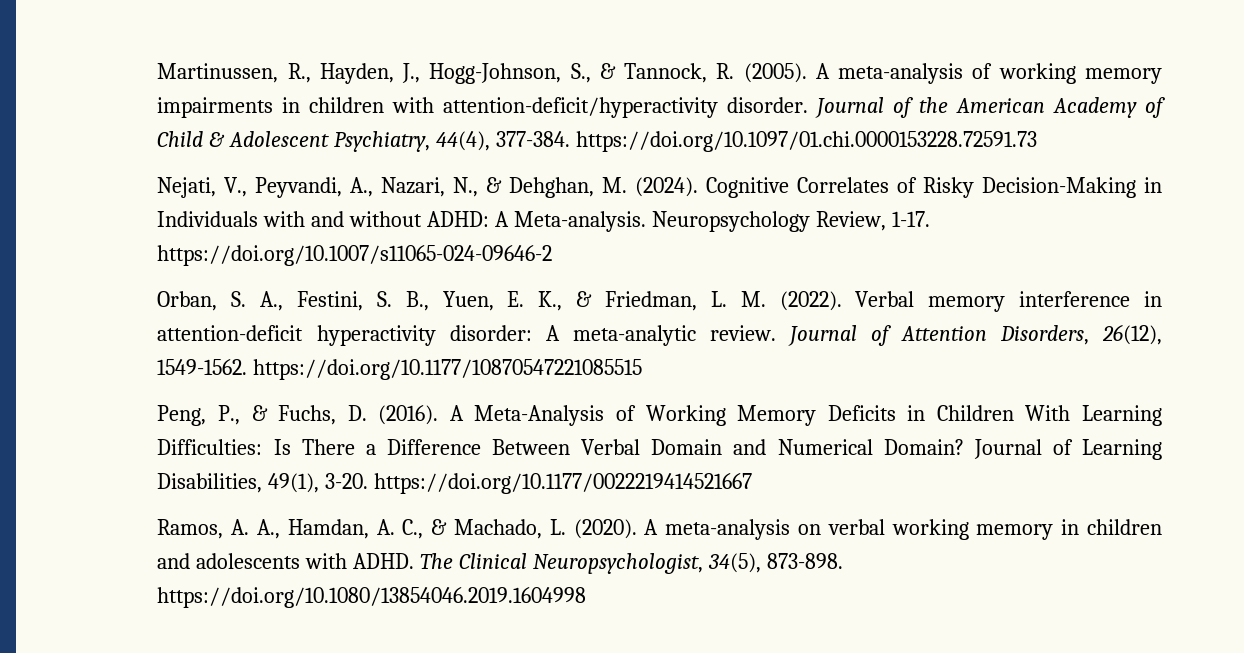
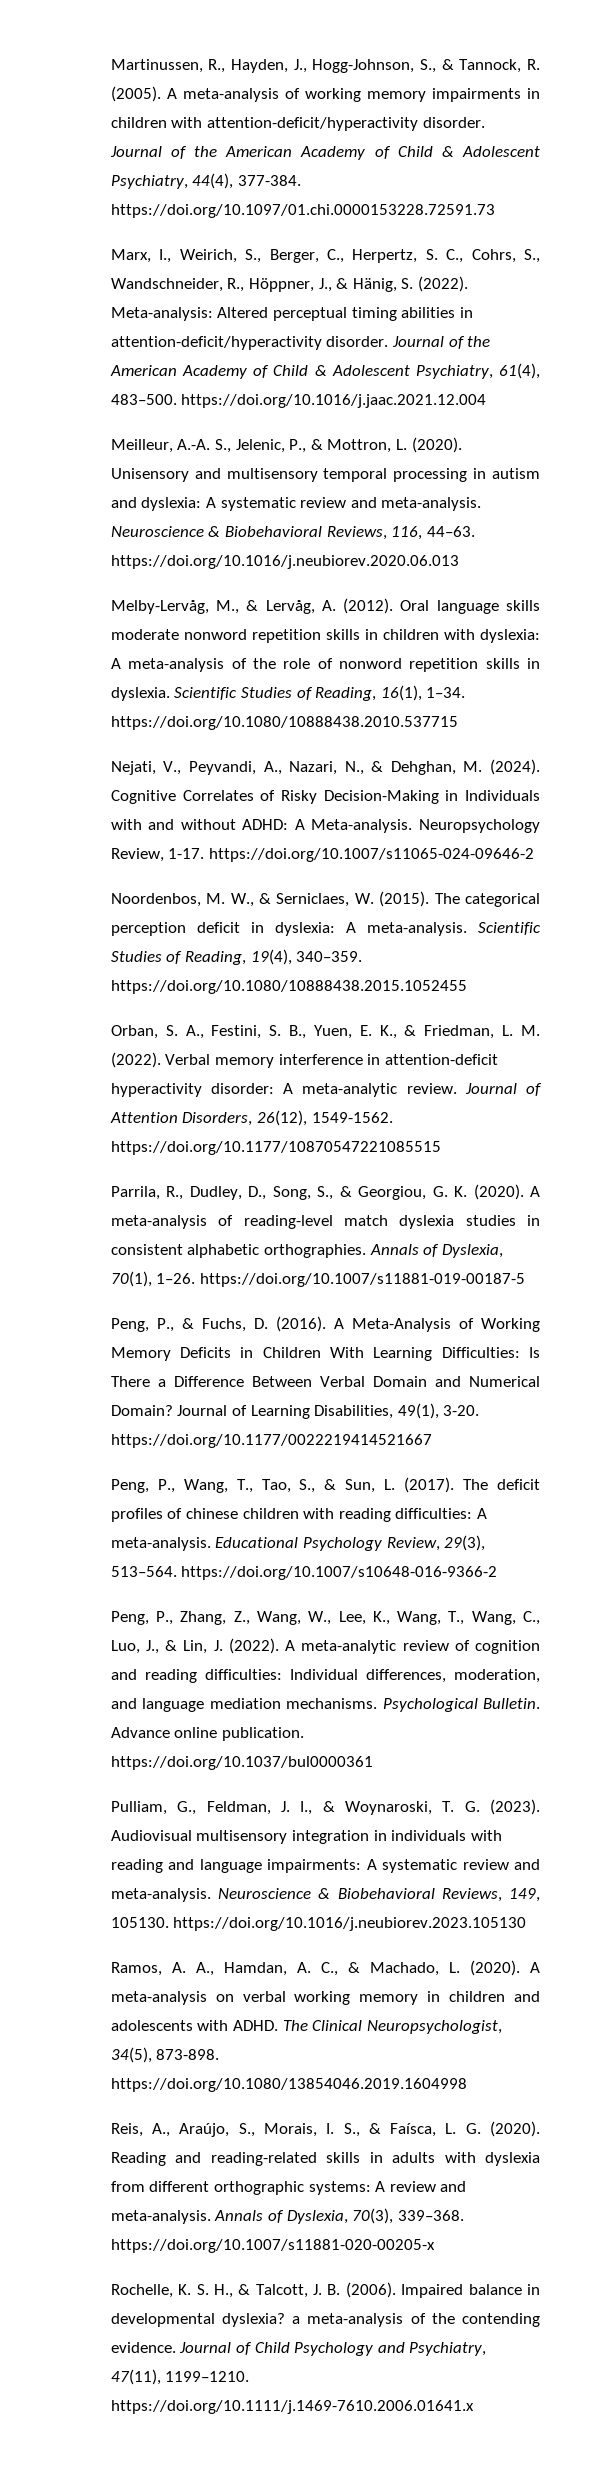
(1038, 141) none -> [110,249,540,263] [110,276,468,292] [110,307,473,321] [110,336,491,350] [109,363,540,379] [110,394,487,408] [110,437,462,453] [110,468,540,482] [110,497,482,511] [110,526,475,540] [110,555,459,569] [110,598,540,614] [110,629,540,643] [110,658,541,672] [110,685,466,701] [110,716,458,730] // Marx, I., Weirich, S., Berger, C., Herpertz, S. C., Cohrs, S., Wandschneider, R., Höppner, J., & Hänig, S. (2022). Meta-analysis: Altered perceptual timing abilities in attention-deficit/hyperactivity disorder. Journal of the American Academy of Child & Adolescent Psychiatry, 61(4), 483–500. https://doi.org/10.1016/j.jaac.2021.12.004 // Meilleur, A.-A. S., Jelenic, P., & Mottron, L. (2020). Unisensory and multisensory temporal processing in autism and dyslexia: A systematic review and meta-analysis. Neuroscience & Biobehavioral Reviews, 116, 44–63. https://doi.org/10.1016/j.neubiorev.2020.06.013 // Melby-Lervåg, M., & Lervåg, A. (2012). Oral language skills moderate nonword repetition skills in children with dyslexia: A meta-analysis of the role of nonword repetition skills in dyslexia. Scientific Studies of Reading, 16(1), 1–34. https://doi.org/10.1080/10888438.2010.537715
(553, 255) none -> [110,891,540,907] [110,922,541,936] [110,949,363,965] [110,980,467,994] // Noordenbos, M. W., & Serniclaes, W. (2015). The categorical perception deficit in dyslexia: A meta-analysis. Scientific Studies of Reading, 19(4), 340–359. https://doi.org/10.1080/10888438.2015.1052455
(643, 369) none -> [110,1184,540,1200] [110,1215,540,1229] [110,1244,503,1258] [110,1271,526,1287] // Parrila, R., Dudley, D., Song, S., & Georgiou, G. K. (2020). A meta-analysis of reading-level match dyslexia studies in consistent alphabetic orthographies. Annals of Dyslexia, 70(1), 1–26. https://doi.org/10.1007/s11881-019-00187-5
(753, 483) none -> [110,1477,540,1493] [110,1508,487,1522] [110,1535,486,1551] [110,1566,498,1580] [110,1611,540,1625] [110,1638,540,1654] [110,1669,540,1683] [110,1698,540,1712] [110,1727,305,1741] [110,1756,373,1770] [110,1799,540,1815] [110,1830,502,1844] [110,1859,540,1873] [110,1888,540,1902] [110,1917,527,1931] // Peng, P., Wang, T., Tao, S., & Sun, L. (2017). The deficit profiles of chinese children with reading difficulties: A meta-analysis. Educational Psychology Review, 29(3), 513–564. https://doi.org/10.1007/s10648-016-9366-2 // Peng, P., Zhang, Z., Wang, W., Lee, K., Wang, T., Wang, C., Luo, J., & Lin, J. (2022). A meta-analytic review of cognition and reading difficulties: Individual differences, moderation, and language mediation mechanisms. Psychological Bulletin. Advance online publication. https://doi.org/10.1037/bul0000361 // Pulliam, G., Feldman, J. I., & Woynaroski, T. G. (2023). Audiovisual multisensory integration in individuals with reading and language impairments: A systematic review and meta-analysis. Neuroscience & Biobehavioral Reviews, 149, 105130. https://doi.org/10.1016/j.neubiorev.2023.105130
(587, 597) none -> [110,2121,540,2137] [110,2152,540,2166] [110,2181,467,2195] [110,2208,464,2224] [110,2239,435,2253] [110,2282,540,2298] [110,2313,540,2327] [110,2342,487,2356] [110,2369,250,2385] [110,2400,474,2414] // Reis, A., Araújo, S., Morais, I. S., & Faísca, L. G. (2020). Reading and reading-related skills in adults with dyslexia from different orthographic systems: A review and meta-analysis. Annals of Dyslexia, 70(3), 339–368. https://doi.org/10.1007/s11881-020-00205-x // Rochelle, K. S. H., & Talcott, J. B. (2006). Impaired balance in developmental dyslexia? a meta-analysis of the contending evidence. Journal of Child Psychology and Psychiatry, 47(11), 1199–1210. https://doi.org/10.1111/j.1469-7610.2006.01641.x

